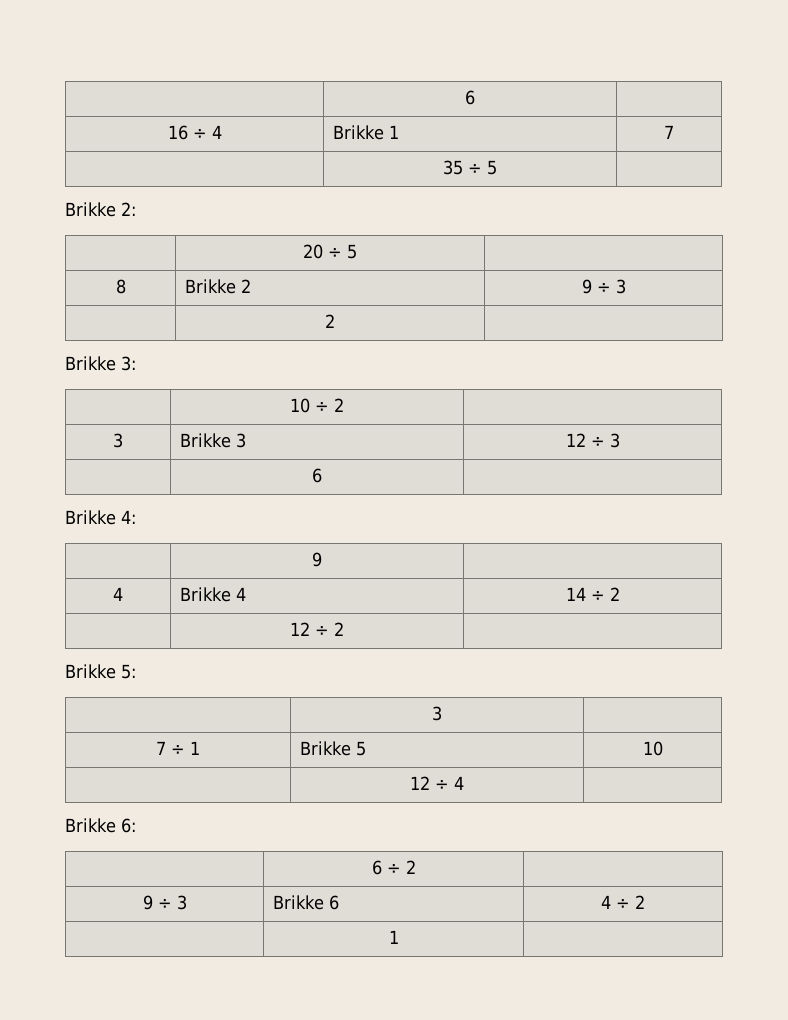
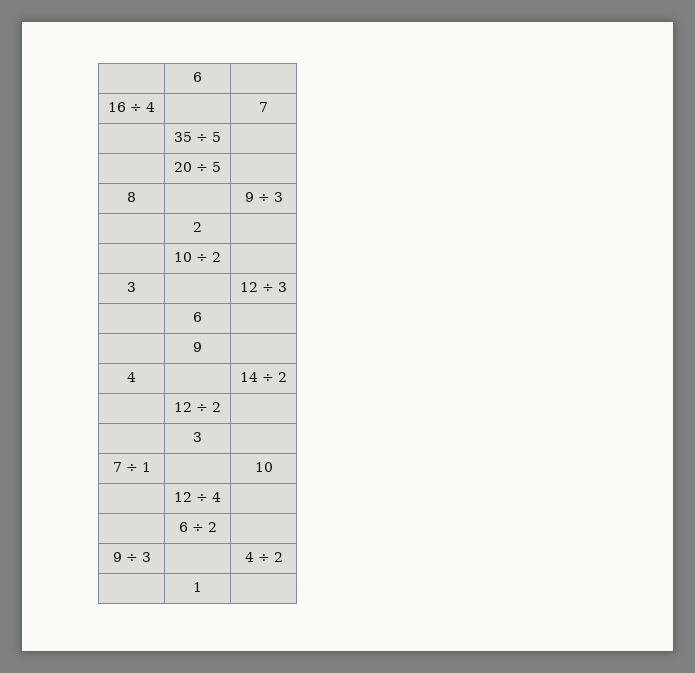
[333,125,400,140] Brikke 1 -> (155, 107) none
[65,202,136,217] // Brikke 2: -> (221, 137) none
[185,279,252,294] Brikke 2 -> (136, 197) none
[65,356,136,371] // Brikke 3: -> (202, 227) none
[180,433,247,448] Brikke 3 -> (136, 287) none
[65,510,136,525] // Brikke 4: -> (202, 317) none
[180,587,247,602] Brikke 4 -> (136, 377) none
[65,664,136,679] // Brikke 5: -> (221, 407) none
[300,741,367,756] Brikke 5 -> (151, 467) none
[65,818,136,833] // Brikke 6: -> (221, 497) none
[273,895,340,910] Brikke 6 -> (151, 557) none

